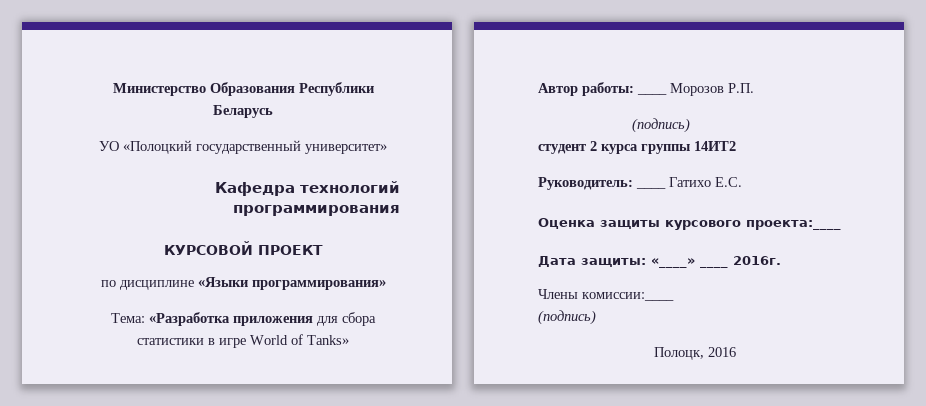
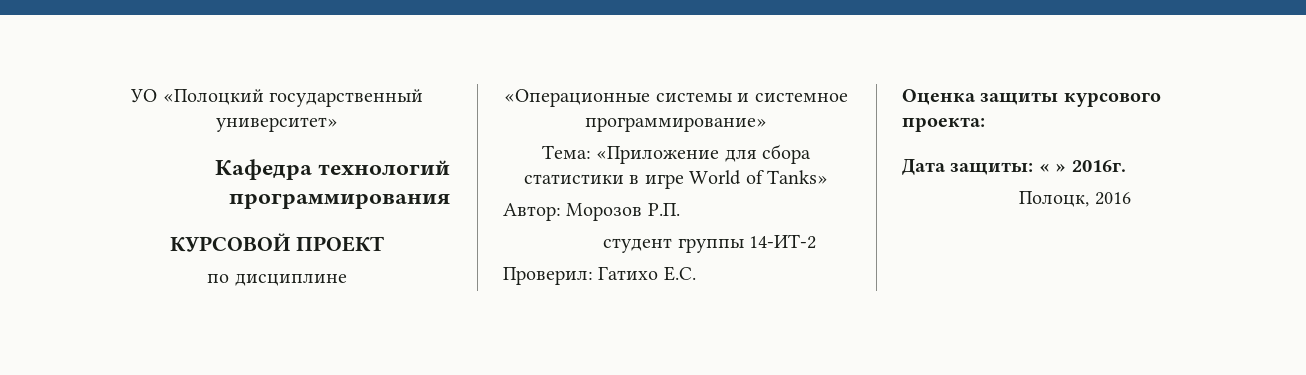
[112,82,374,96] [213,105,273,118] Министерство Образования Республики Беларусь // -> (130, 96) none
[197,277,386,290] «Языки программирования» -> [504,89,848,107] [585,117,767,132] // «Операционные системы и системное программирование»
[149,312,313,326] «Разработка приложения -> [596,146,720,164] «Приложение
[538,82,667,96] Автор работы: ____ -> [503,203,561,221] Автор:
[632,118,691,133] [538,141,736,154] [538,177,666,190] (подпись) // студент 2 курса группы 14ИТ2 // Руководитель: ____ -> [603,234,816,253] [503,267,593,285] студент группы 14-ИТ-2 // Проверил:
[746,220,841,230] проекта:____ -> [902,117,985,132] проекта:
[651,258,728,268] «____» ____ -> [1038,163,1067,172] « »
[538,289,674,301] [538,310,596,325] // Члены комиссии:____ // (подпись) -> (1126, 166) none

